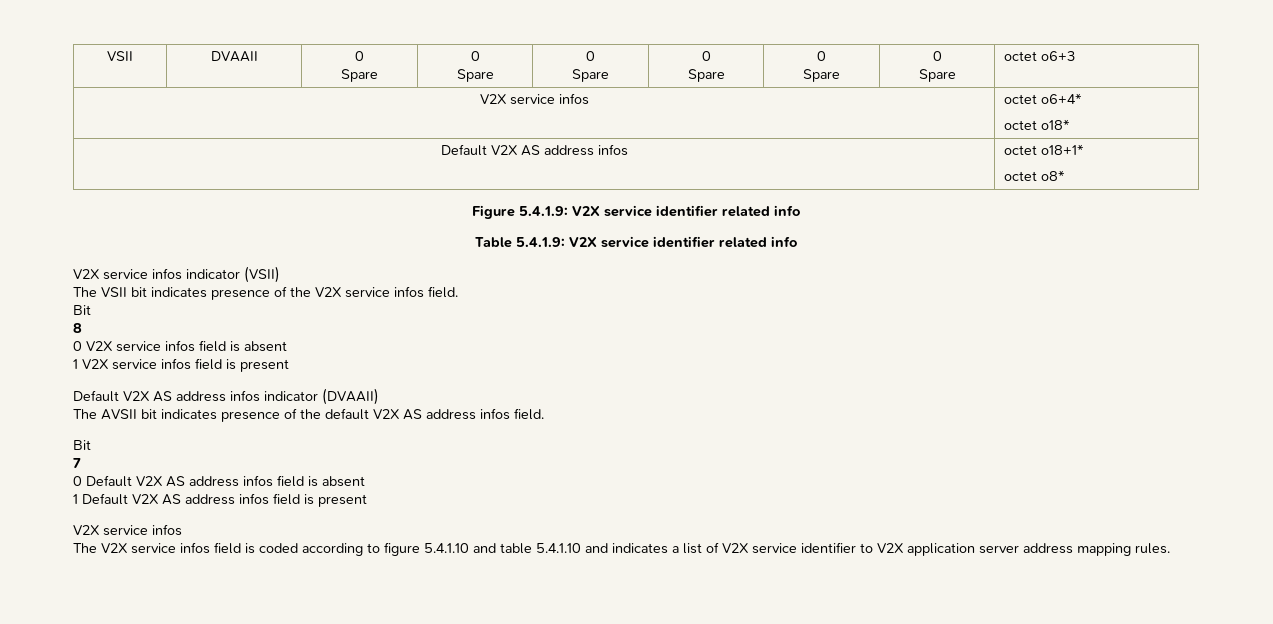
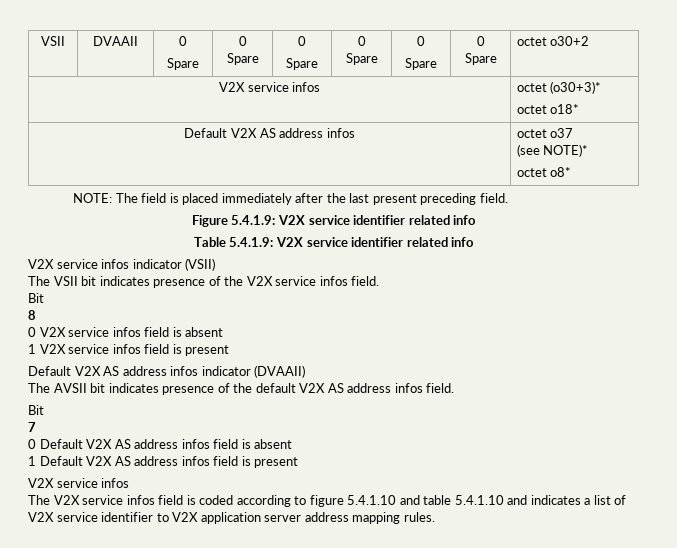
[1041,51,1076,61] o6+3 -> [550,36,590,46] o30+2
[1041,93,1083,104] o6+4* -> [550,81,602,94] (o30+3)*
[1041,144,1085,155] o18+1* -> [550,128,574,138] [516,144,589,157] o37 // (see NOTE)*
(1066, 175) none -> [73,193,508,205] // NOTE: The field is placed immediately after the last present preceding field.

